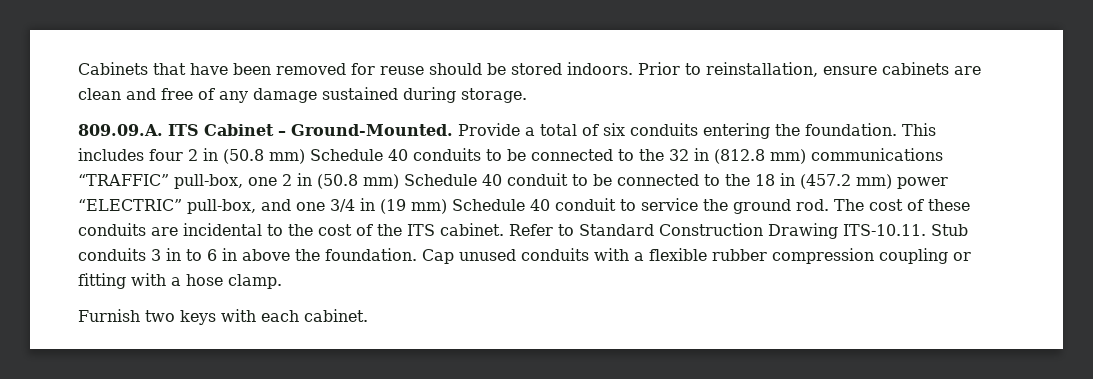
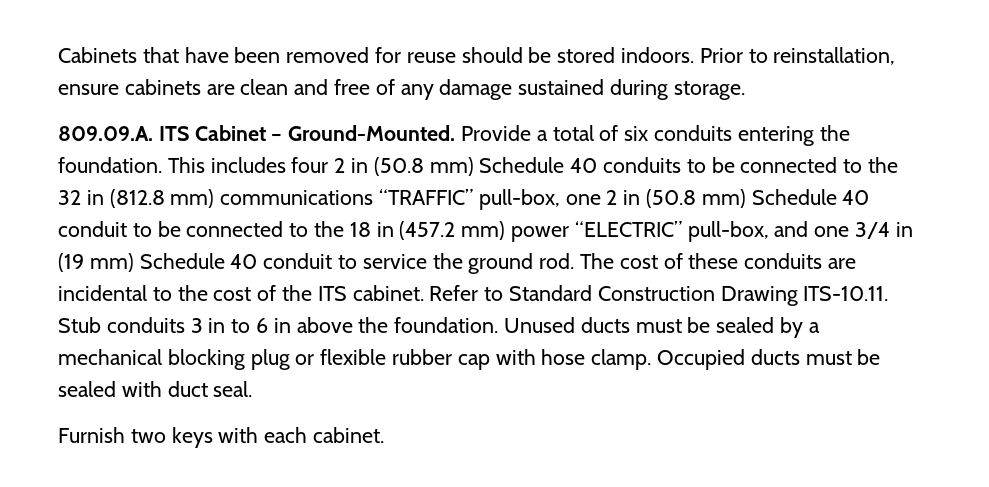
[422,248,971,264] [78,273,282,289] Cap unused conduits with a flexible rubber compression coupling or fitting with a hose clamp. -> [504,317,820,338] [58,349,881,370] [58,381,253,397] Unused ducts must be sealed by a mechanical blocking plug or flexible rubber cap with hose clamp. Occupied ducts must be sealed with duct seal.

